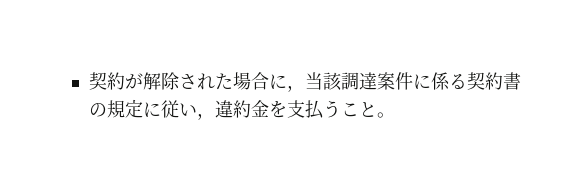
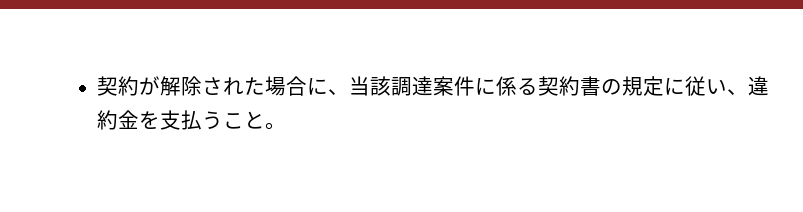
[286,85,305,92] ， -> [328,89,350,95] 、
[196,113,215,120] ， -> [727,89,749,95] 、

